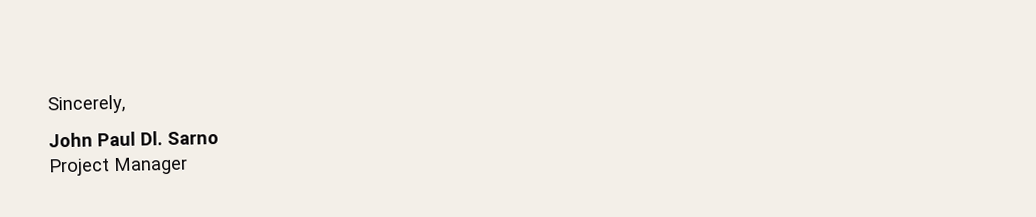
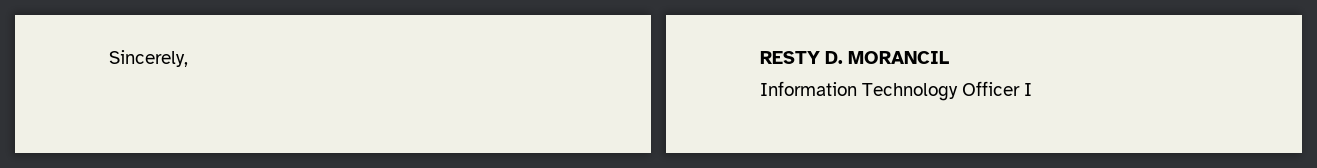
[48,130,219,148] [48,156,188,177] John Paul Dl. Sarno // Project Manager -> [760,51,950,64] [760,81,1033,101] RESTY D. MORANCIL // Information Technology Officer I

